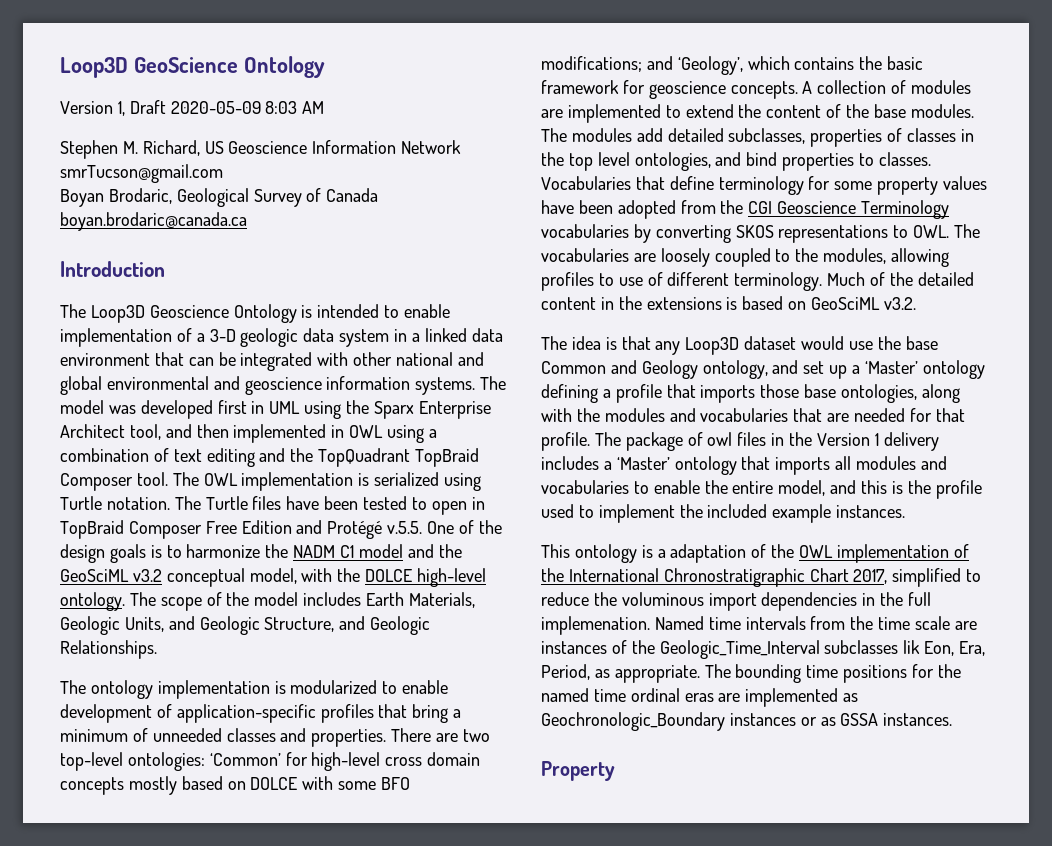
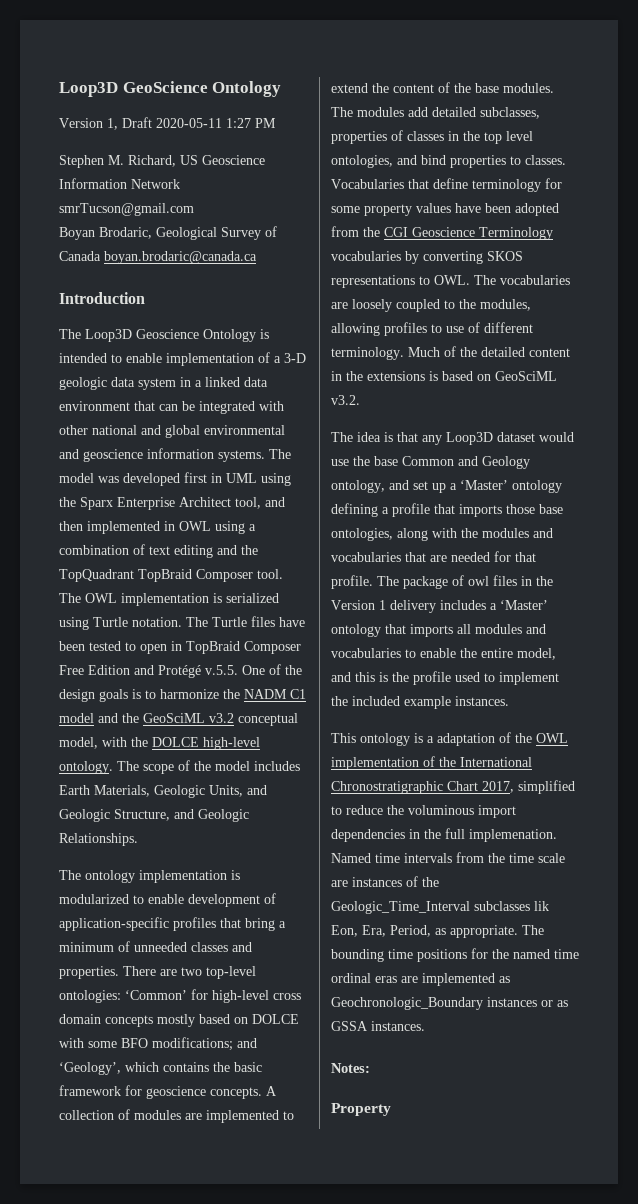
[170,101,325,114] 2020-05-09 8:03 AM -> [156,118,276,128] 2020-05-11 1:27 PM
(953, 719) none -> [331,1063,370,1073] // Notes:

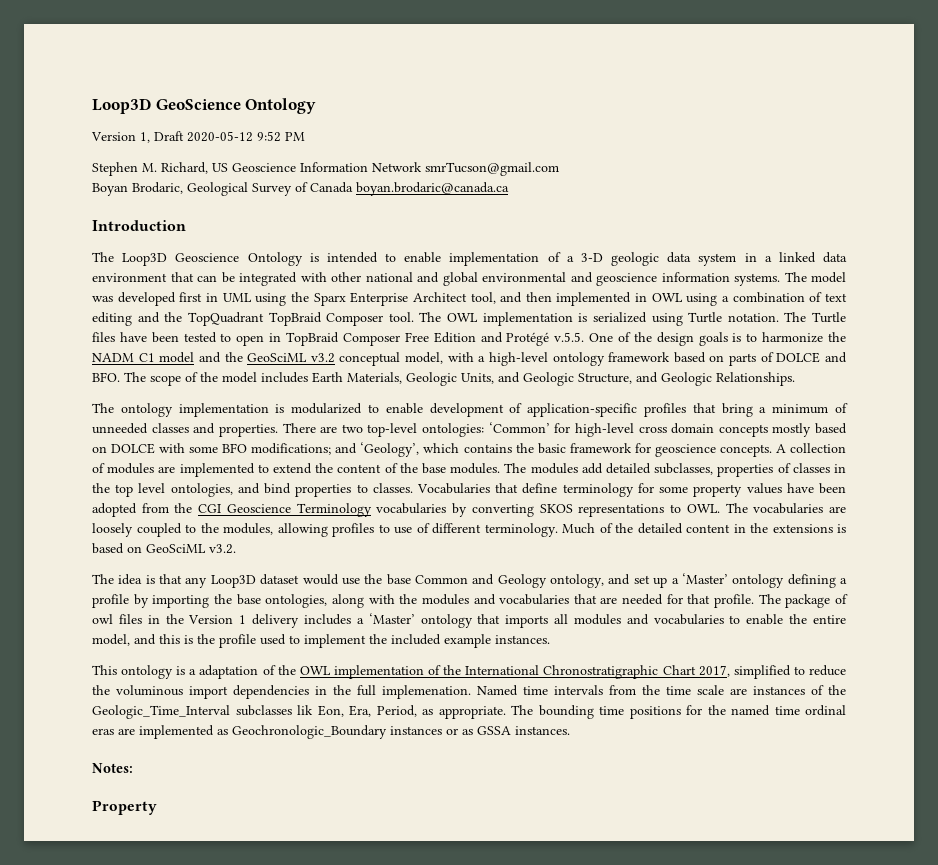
[156,118,251,128] 2020-05-11 1:27 -> [187,131,281,142] 2020-05-12 9:52
[131,737,260,750] [59,761,113,774] the DOLCE high-level ontology. -> [478,352,848,366] [92,372,120,382] a high-level ontology framework based on parts of DOLCE and BFO.
[434,504,535,517] that imports those -> [133,594,232,608] by importing the

